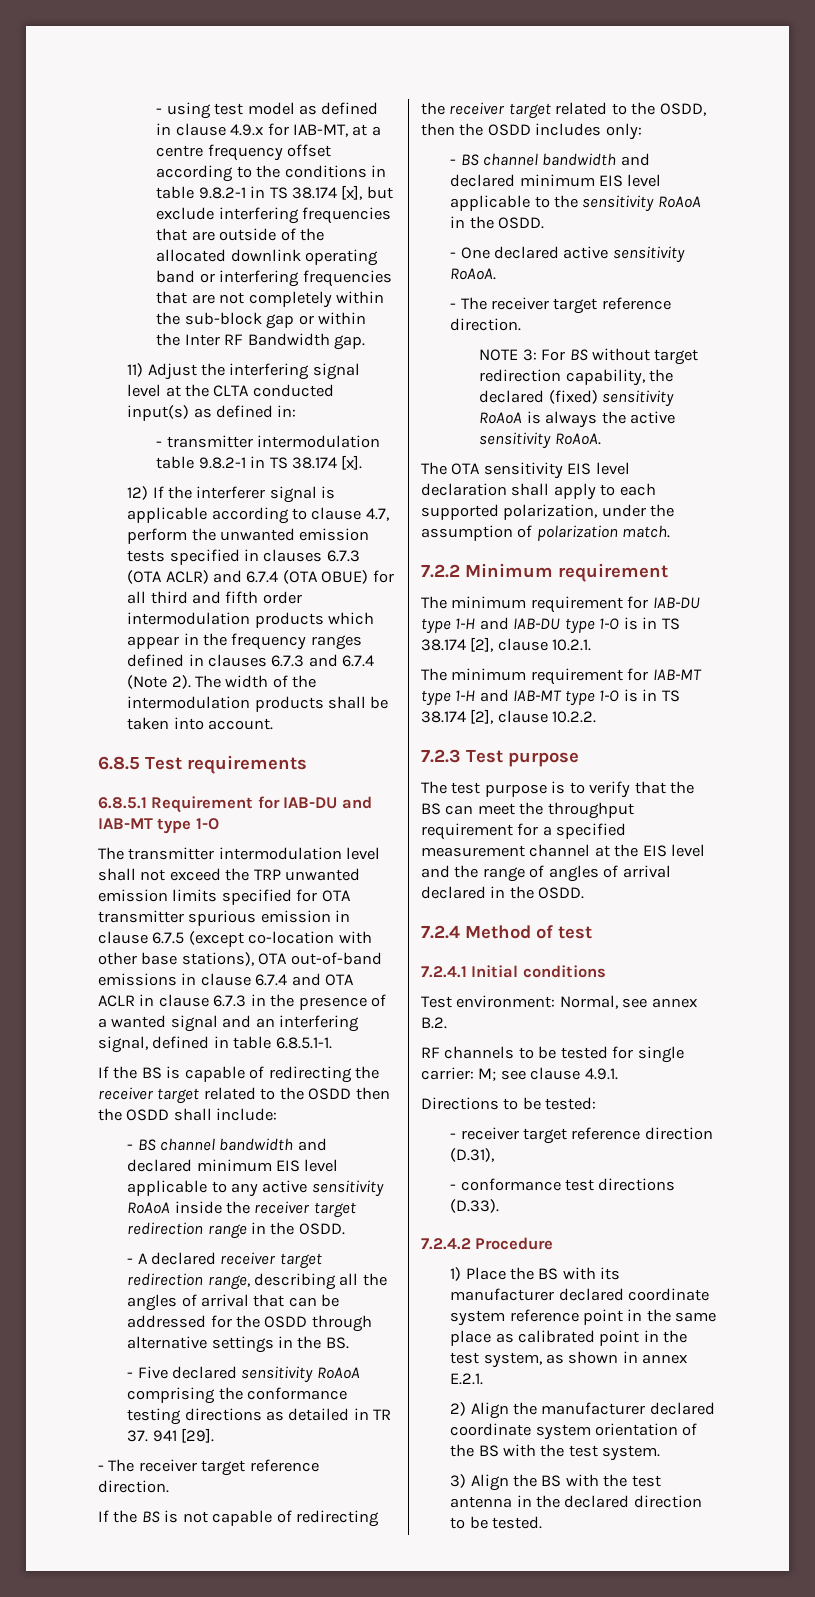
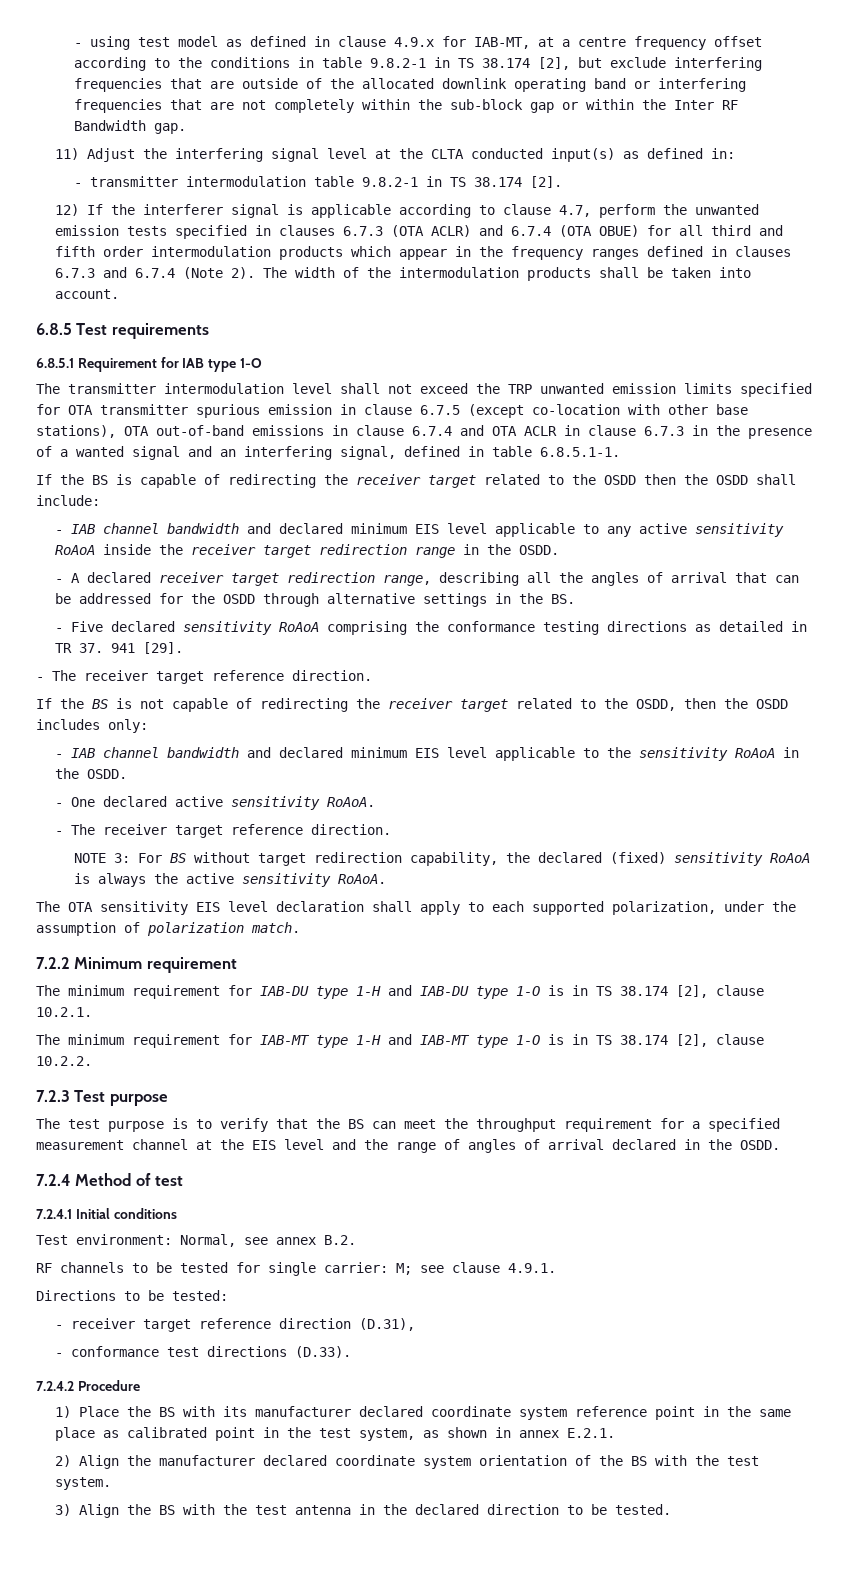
[341,185,363,200] [x], -> [538,57,571,70] [2],
[341,455,363,470] [x]. -> [530,176,563,188] [2].
[283,796,372,809] [98,818,153,829] IAB-DU and IAB-MT -> [182,358,205,368] IAB
[137,1139,156,1151] BS -> [71,524,96,534] IAB
[460,154,479,166] BS -> [71,748,96,758] IAB

